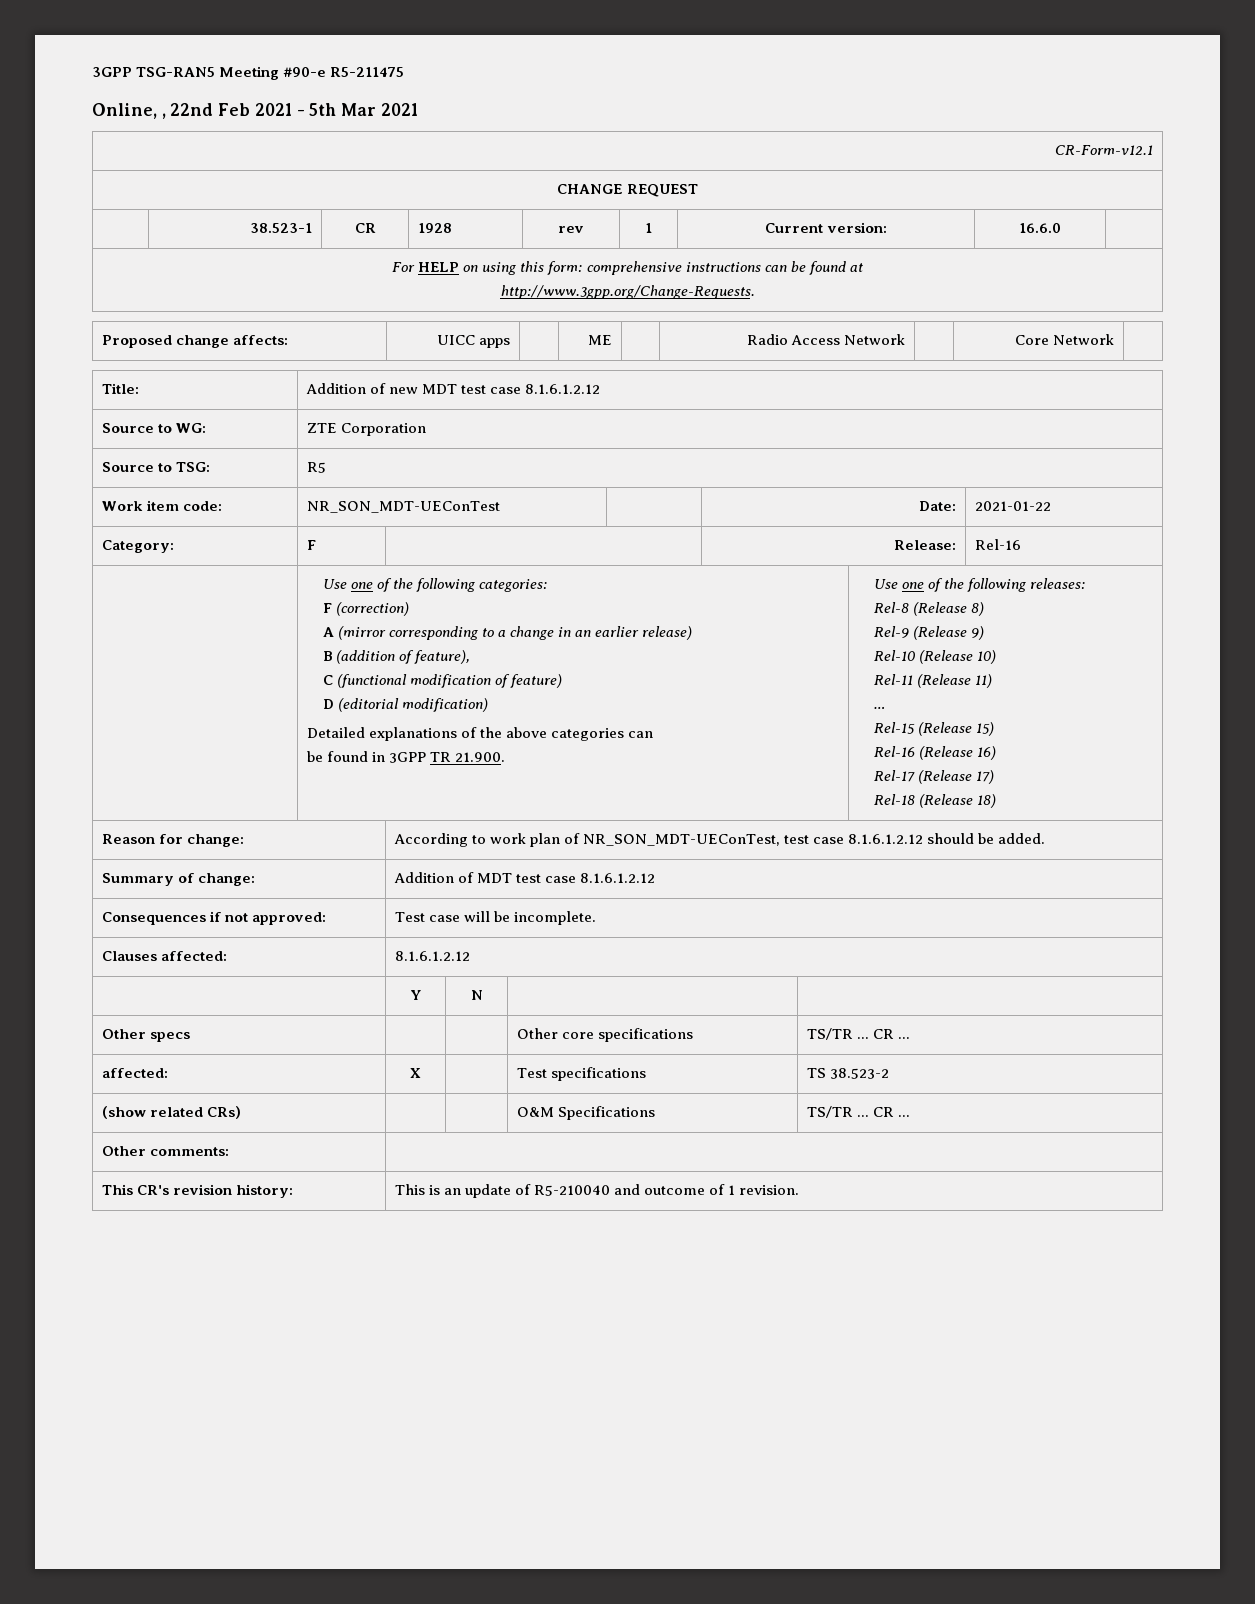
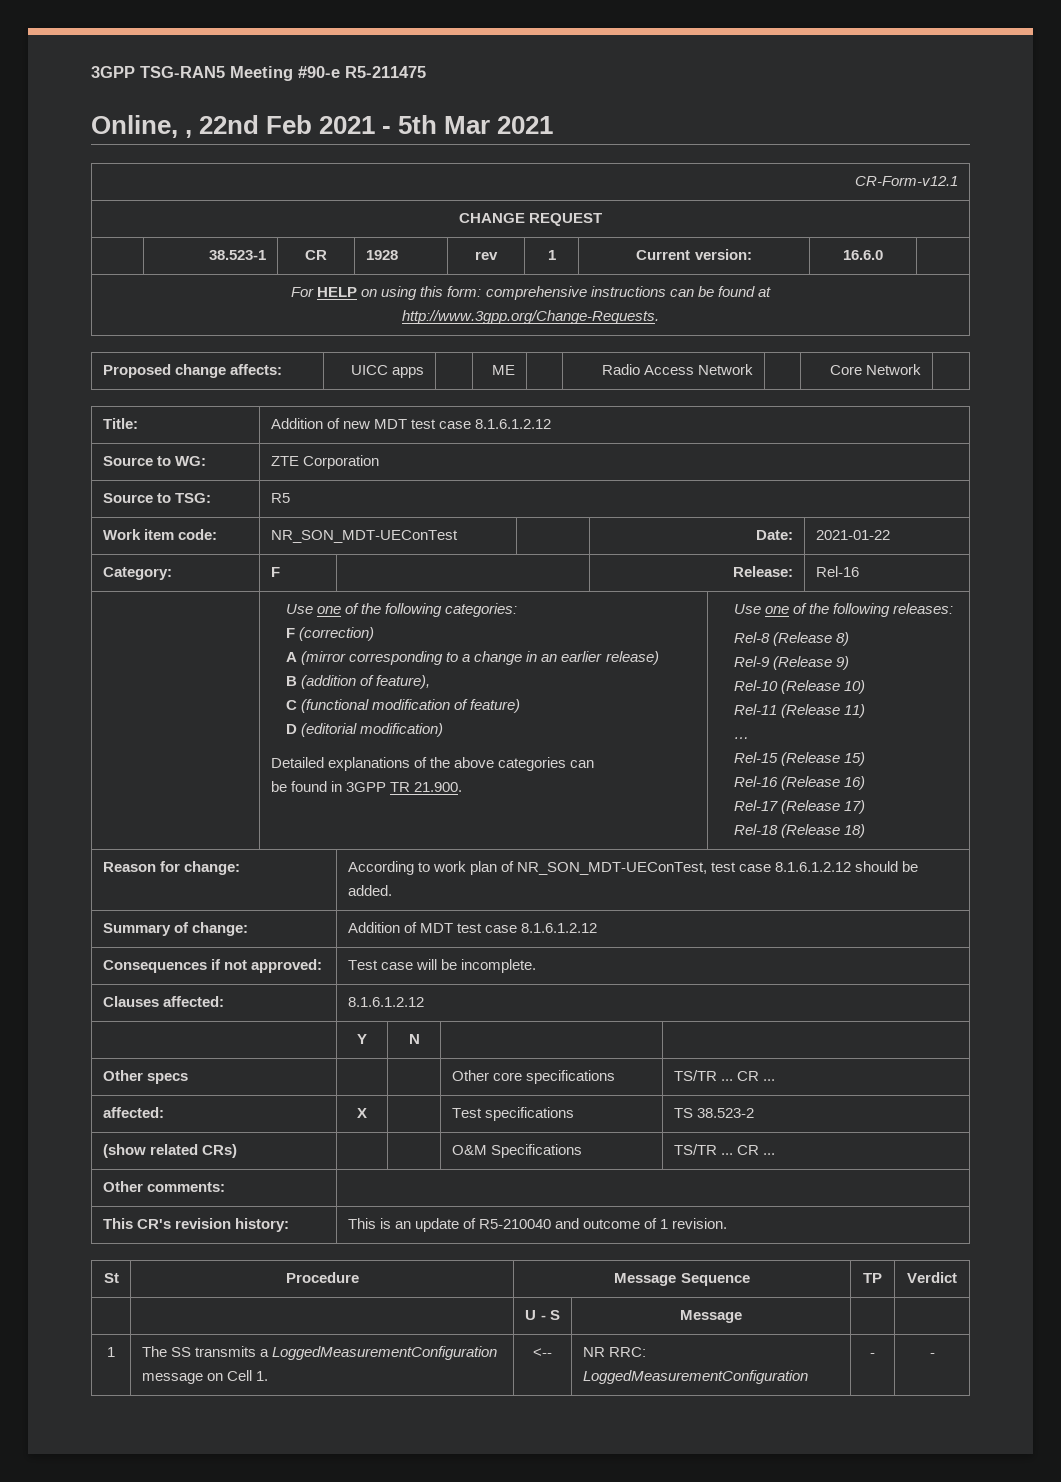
(800, 1190) none -> [103,1273,119,1283] [285,1272,359,1283] [614,1273,750,1286] [863,1273,882,1283] [907,1272,957,1283] [525,1310,560,1320] [680,1310,742,1323] [107,1347,115,1357] [141,1346,498,1360] [141,1370,269,1384] [533,1348,552,1357] [582,1347,647,1357] [582,1370,808,1384] [870,1353,875,1357] [929,1353,935,1357] // St | Procedure | Message Sequence | TP | Verdict // | | U - S | Message | | // 1 | The SS transmits a LoggedMeasurementConfiguration message on Cell 1. | <-- | NR RRC: LoggedMeasurementConfiguration | - | -

